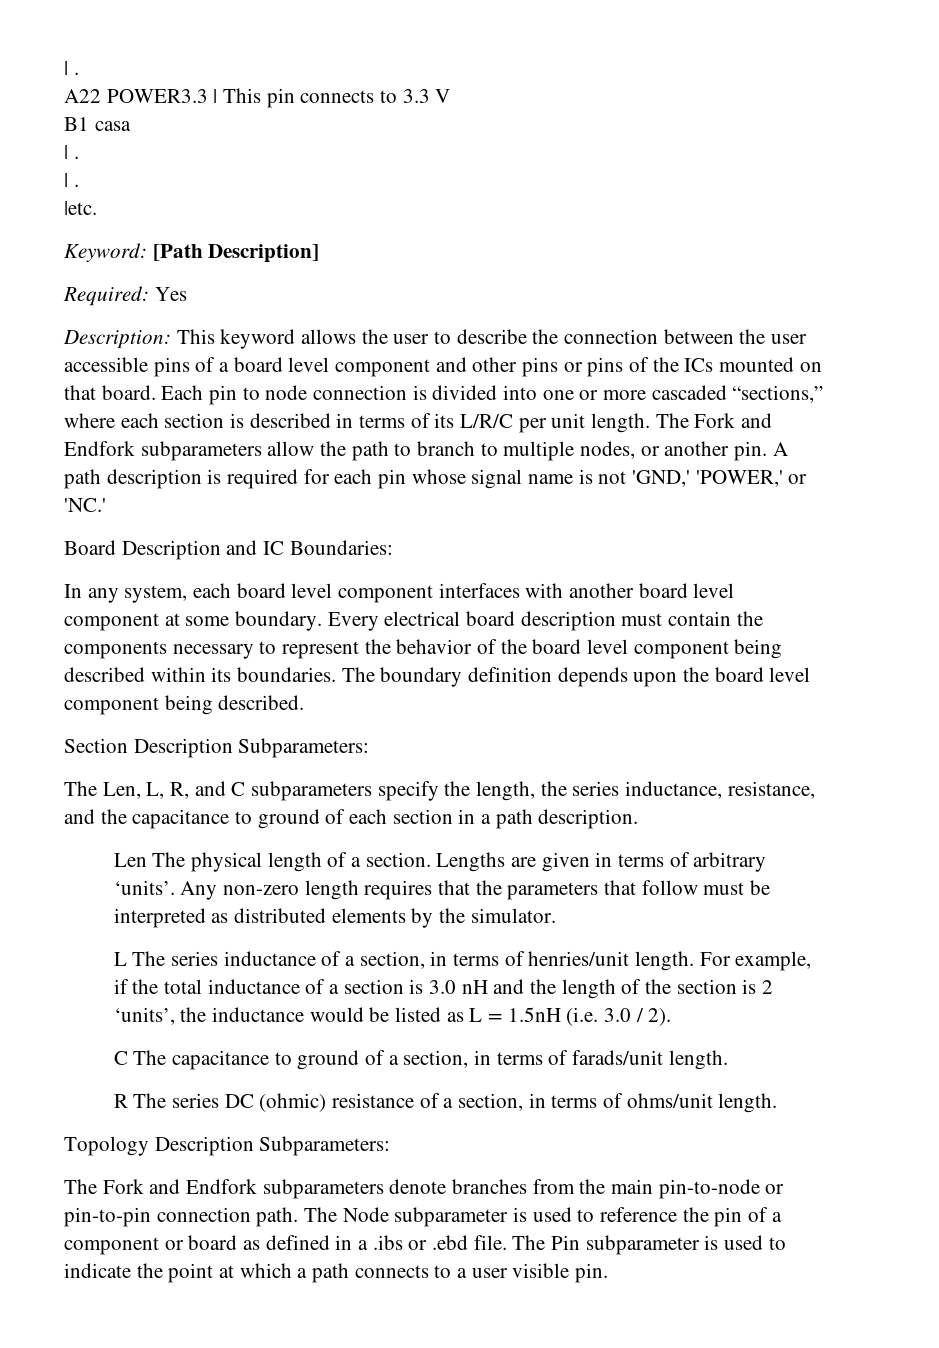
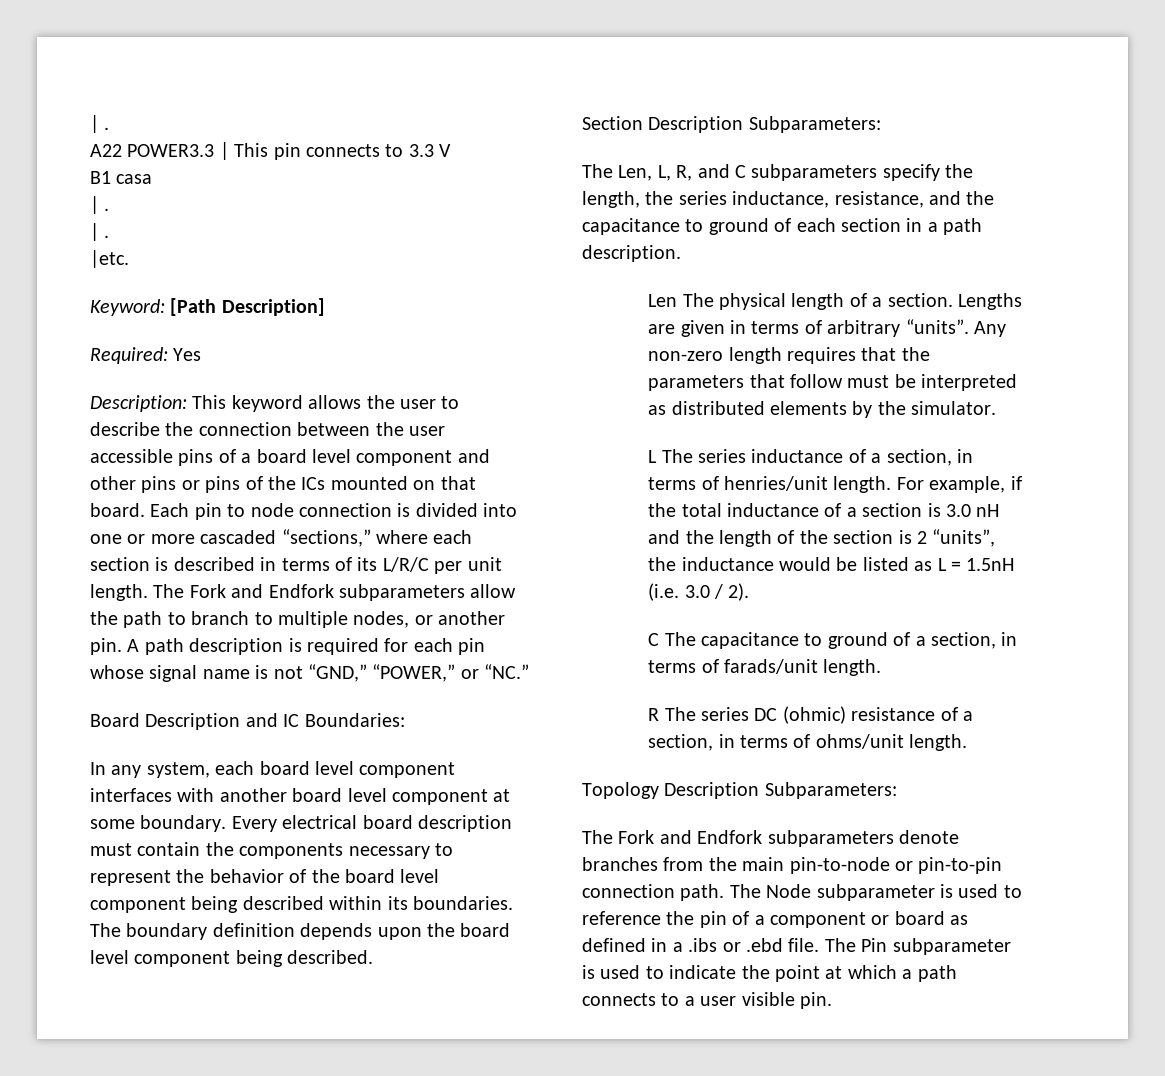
[632,470,808,487] [64,498,106,512] 'GND,' 'POWER,' or 'NC.' -> [308,664,530,682] “GND,” “POWER,” or “NC.”
[113,880,175,895] ‘units’. -> [905,319,969,334] “units”.
[113,1007,175,1025] ‘units’, -> [932,529,996,547] “units”,

